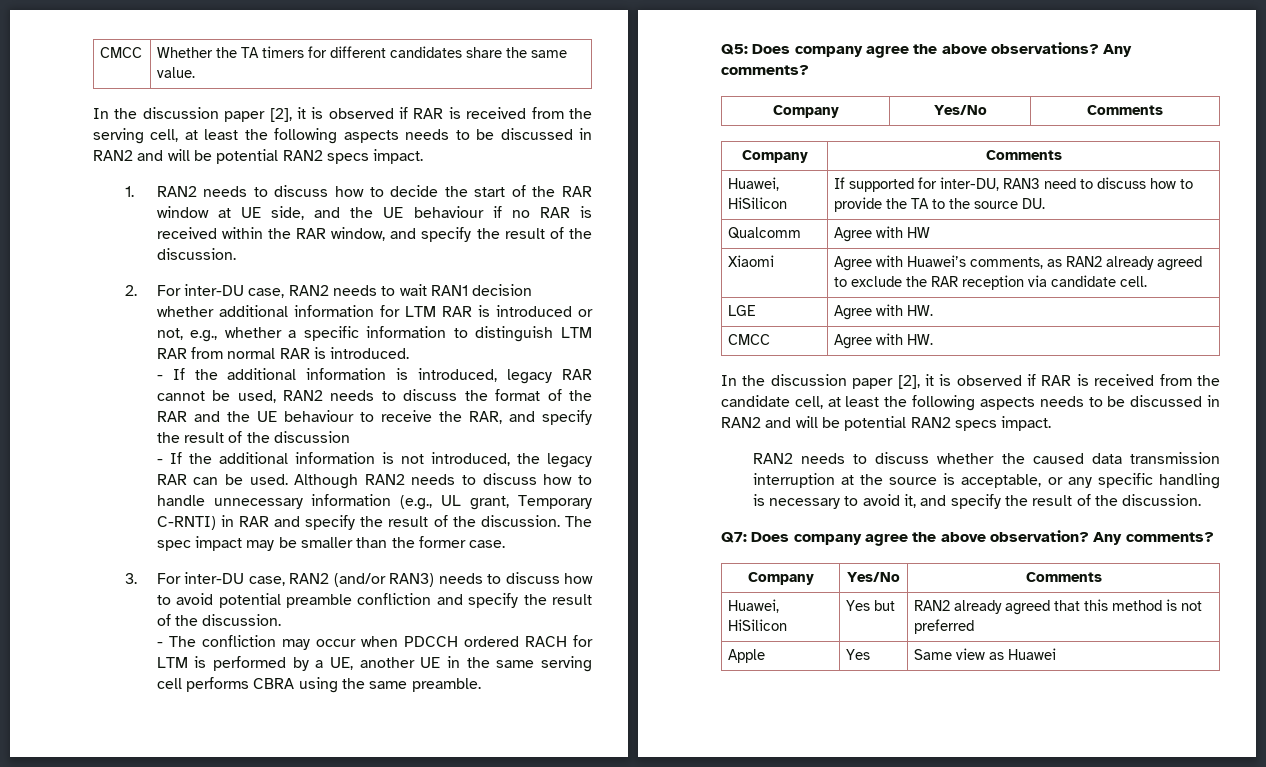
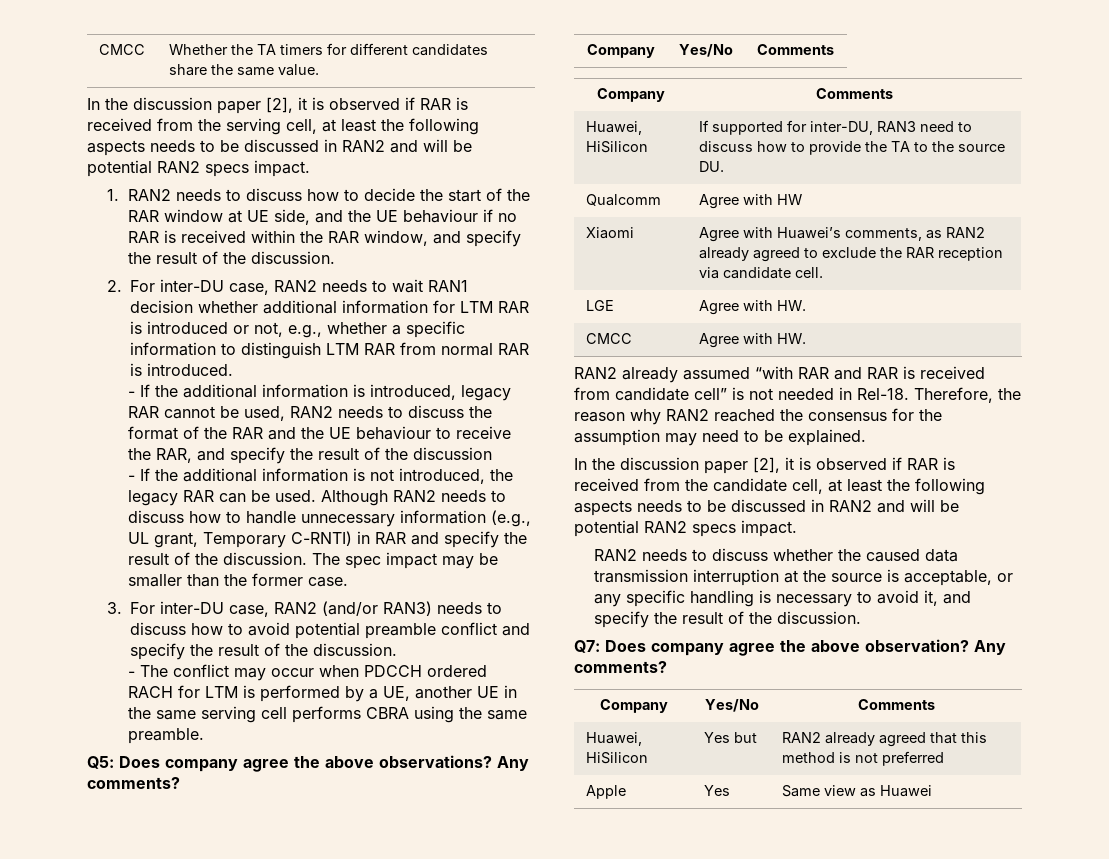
[357,593,432,605] confliction -> [441,622,498,635] conflict
[201,635,276,647] confliction -> [172,664,229,677] conflict
(934, 339) none -> [574,366,985,383] [574,387,1021,403] [574,408,942,425] [574,429,866,446] // RAN2 already assumed “with RAR and RAR is received from candidate cell” is not needed in Rel-18. Therefore, the reason why RAN2 reached the consensus for the assumption may need to be explained.

